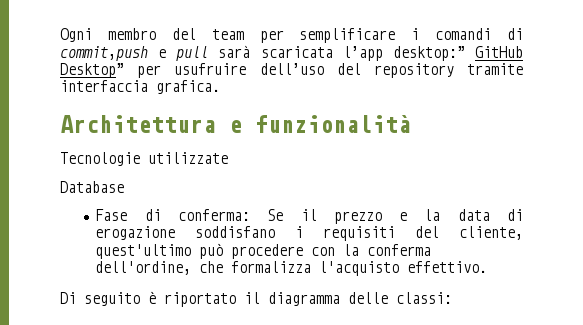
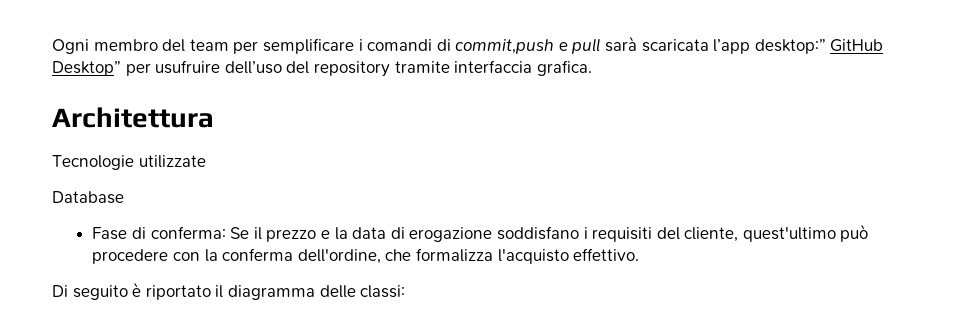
[229,115,411,133] e funzionalità -> (214, 117) none

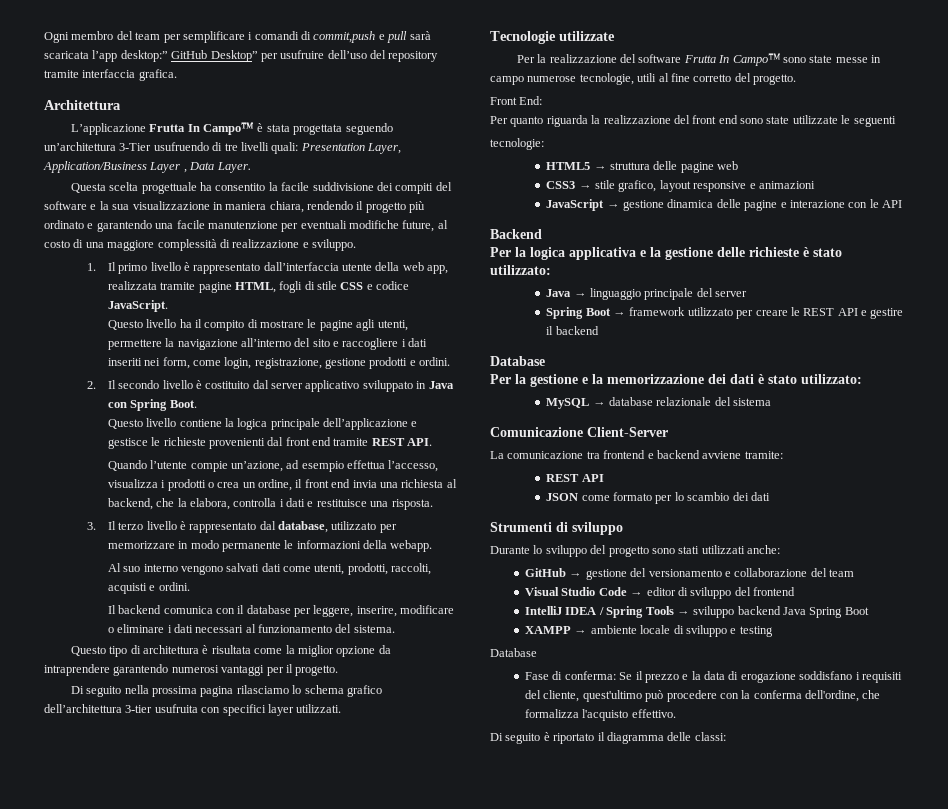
[52,155,206,170] Tecnologie utilizzate -> [70,122,393,135] [44,142,401,154] [43,161,251,173] [70,182,452,194] [44,201,426,213] [44,220,448,232] [44,239,356,251] [86,262,449,274] [107,281,410,293] [107,300,168,312] [107,319,408,331] [107,338,428,350] [107,357,451,369] [86,380,454,392] [107,399,197,411] [107,418,418,430] [107,437,433,449] [107,460,439,472] [107,479,457,491] [107,498,433,510] [86,521,397,533] [107,540,433,552] [107,563,432,575] [107,582,190,594] [107,605,455,617] [107,624,395,633] [70,645,391,657] [44,664,339,676] [70,685,382,697] [44,704,342,716] [490,31,615,44] [516,53,882,66] [490,73,796,85] [490,96,543,105] [490,115,896,127] [490,138,544,150] [546,161,739,173] [546,180,815,192] [546,199,903,211] [490,229,542,239] [490,247,842,260] [490,265,551,275] [546,288,748,300] [546,307,904,319] [546,326,599,335] [490,356,545,366] [490,374,862,387] [546,397,772,409] [490,427,668,437] [490,450,783,459] [546,474,604,482] [546,492,770,504] [490,522,623,535] [490,545,780,557] [525,568,855,580] [525,587,796,599] [525,606,869,618] [525,625,773,637] L’applicazione Frutta In Campo™ è stata progettata seguendo un’architettura 3-Tier usufruendo di tre livelli quali: Presentation Layer, Application/Business Layer , Data Layer. // Questa scelta progettuale ha consentito la facile suddivisione dei compiti del software e la sua visualizzazione in maniera chiara, rendendo il progetto più ordinato e garantendo una facile manutenzione per eventuali modifiche future, al costo di una maggiore complessità di realizzazione e sviluppo. // 1. Il primo livello è rappresentato dall’interfaccia utente della web app, realizzata tramite pagine HTML, fogli di stile CSS e codice JavaScript. // Questo livello ha il compito di mostrare le pagine agli utenti, permettere la navigazione all’interno del sito e raccogliere i dati inseriti nei form, come login, registrazione, gestione prodotti e ordini. // 2. Il secondo livello è costituito dal server applicativo sviluppato in Java con Spring Boot. // Questo livello contiene la logica principale dell’applicazione e gestisce le richieste provenienti dal front end tramite REST API. // Quando l’utente compie un’azione, ad esempio effettua l’accesso, visualizza i prodotti o crea un ordine, il front end invia una richiesta al backend, che la elabora, controlla i dati e restituisce una risposta. // 3. Il terzo livello è rappresentato dal database, utilizzato per memorizzare in modo permanente le informazioni della webapp. // Al suo interno vengono salvati dati come utenti, prodotti, raccolti, acquisti e ordini. // Il backend comunica con il database per leggere, inserire, modificare o eliminare i dati necessari al funzionamento del sistema. // Questo tipo di architettura è risultata come la miglior opzione da intraprendere garantendo numerosi vantaggi per il progetto. // Di seguito nella prossima pagina rilasciamo lo schema grafico dell’architettura 3-tier usufruita con specifici layer utilizzati. // Tecnologie utilizzate // Per la realizzazione del software Frutta In Campo™ sono state messe in campo numerose tecnologie, utili al fine corretto del progetto. // Front End: // Per quanto riguarda la realizzazione del front end sono state utilizzate le seguenti // tecnologie: // HTML5 → struttura delle pagine web // CSS3 → stile grafico, layout responsive e animazioni // JavaScript → gestione dinamica delle pagine e interazione con le API // Backend // Per la logica applicativa e la gestione delle richieste è stato utilizzato: // Java → linguaggio principale del server // Spring Boot → framework utilizzato per creare le REST API e gestire il backend // Database // Per la gestione e la memorizzazione dei dati è stato utilizzato: // MySQL → database relazionale del sistema // Comunicazione Client-Server // La comunicazione tra frontend e backend avviene tramite: // REST API // JSON come formato per lo scambio dei dati // Strumenti di sviluppo // Durante lo sviluppo del progetto sono stati utilizzati anche: // GitHub → gestione del versionamento e collaborazione del team // Visual Studio Code → editor di sviluppo del frontend // IntelliJ IDEA / Spring Tools → sviluppo backend Java Spring Boot // XAMPP → ambiente locale di sviluppo e testing

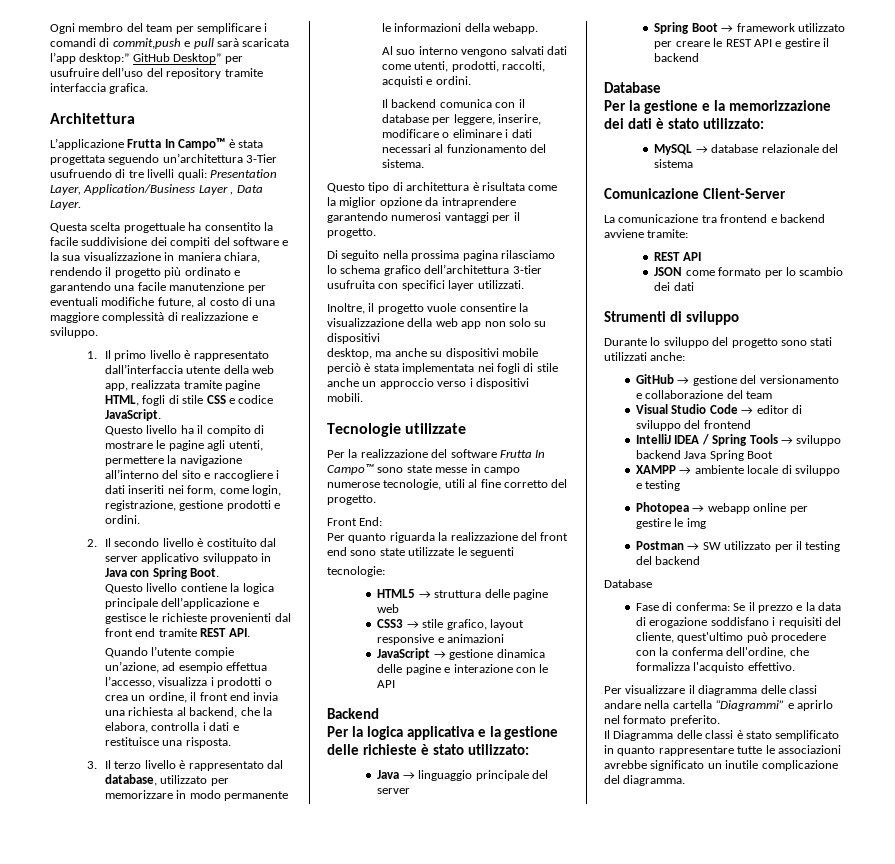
(342, 708) none -> [327,303,528,314] [327,318,547,329] [327,333,380,344] [327,348,538,359] [327,363,558,374] [327,378,529,389] [327,393,363,402] // Inoltre, il progetto vuole consentire la visualizzazione della web app non solo su dispositivi // desktop, ma anche su dispositivi mobile perciò è stata implementata nei fogli di stile anche un approccio verso i dispositivi mobili.
(773, 631) none -> [636,502,808,514] [636,518,706,529] [636,541,841,552] [636,556,701,565] // Photopea → webapp online per gestire le img // Postman → SW utilizzato per il testing del backend
[490,732,726,744] Di seguito è riportato il diagramma delle classi: -> [604,685,817,696] [604,700,833,711] [604,715,720,726] [604,730,840,741] [604,745,841,756] [604,760,838,771] [604,775,686,786] Per visualizzare il diagramma delle classi andare nella cartella “Diagrammi” e aprirlo nel formato preferito. // Il Diagramma delle classi è stato semplificato in quanto rappresentare tutte le associazioni avrebbe significato un inutile complicazione del diagramma.

